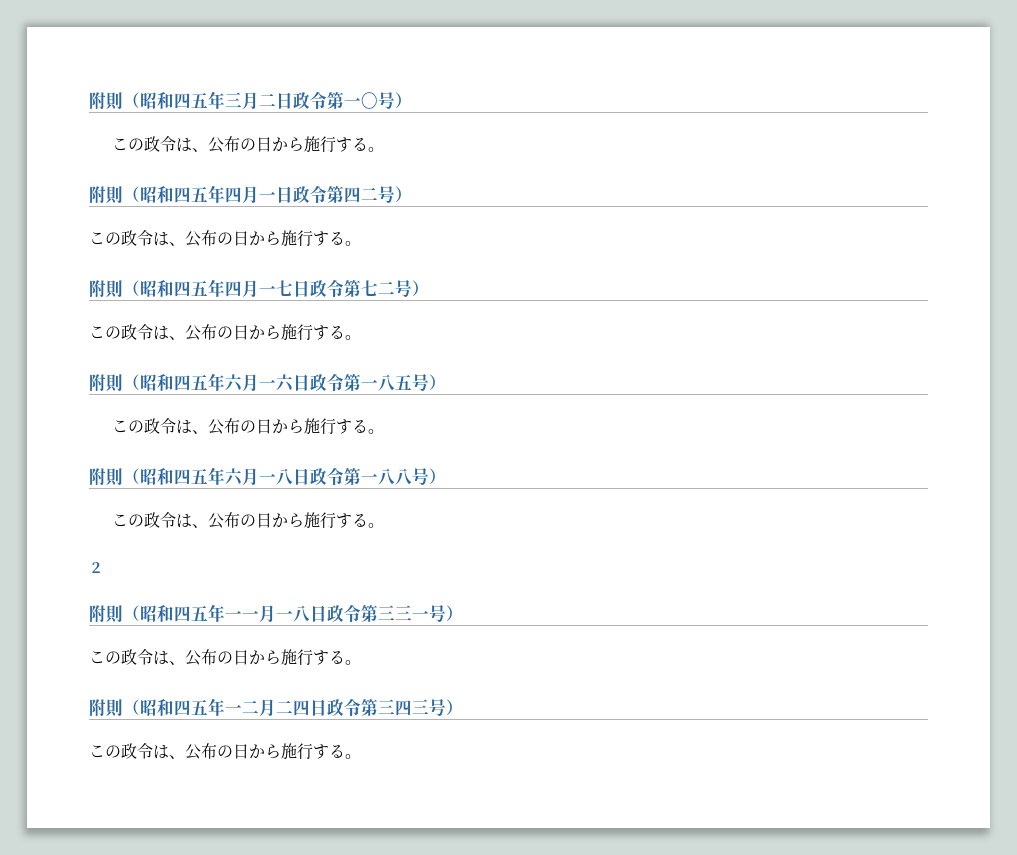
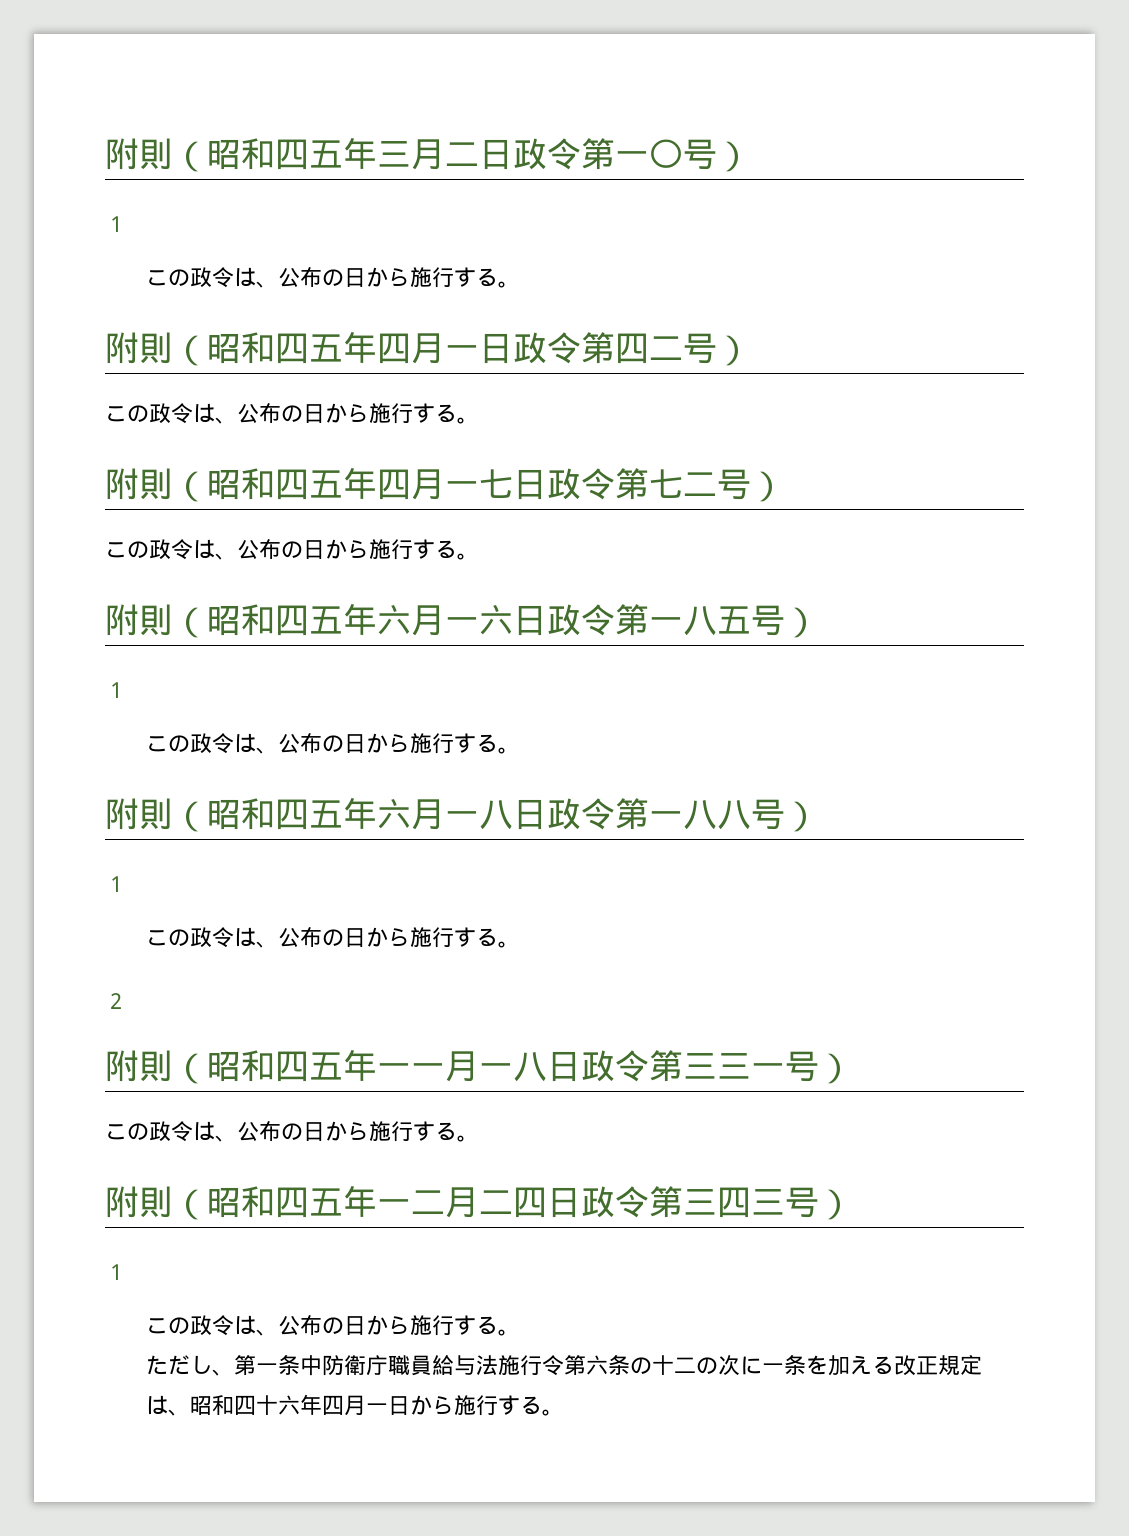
(412, 100) none -> [105,216,127,232] // １
(446, 382) none -> [105,682,127,698] // １
(446, 476) none -> [105,876,127,892] // １
[89,743,361,760] // この政令は、公布の日から施行する。 -> [105,1264,127,1280] [145,1315,520,1336] [145,1355,982,1376] [145,1394,564,1416] // １ // この政令は、公布の日から施行する。 // ただし、第一条中防衛庁職員給与法施行令第六条の十二の次に一条を加える改正規定は、昭和四十六年四月一日から施行する。

